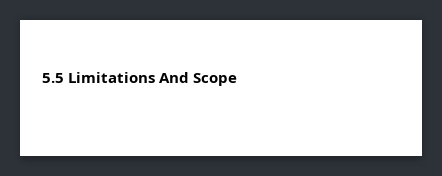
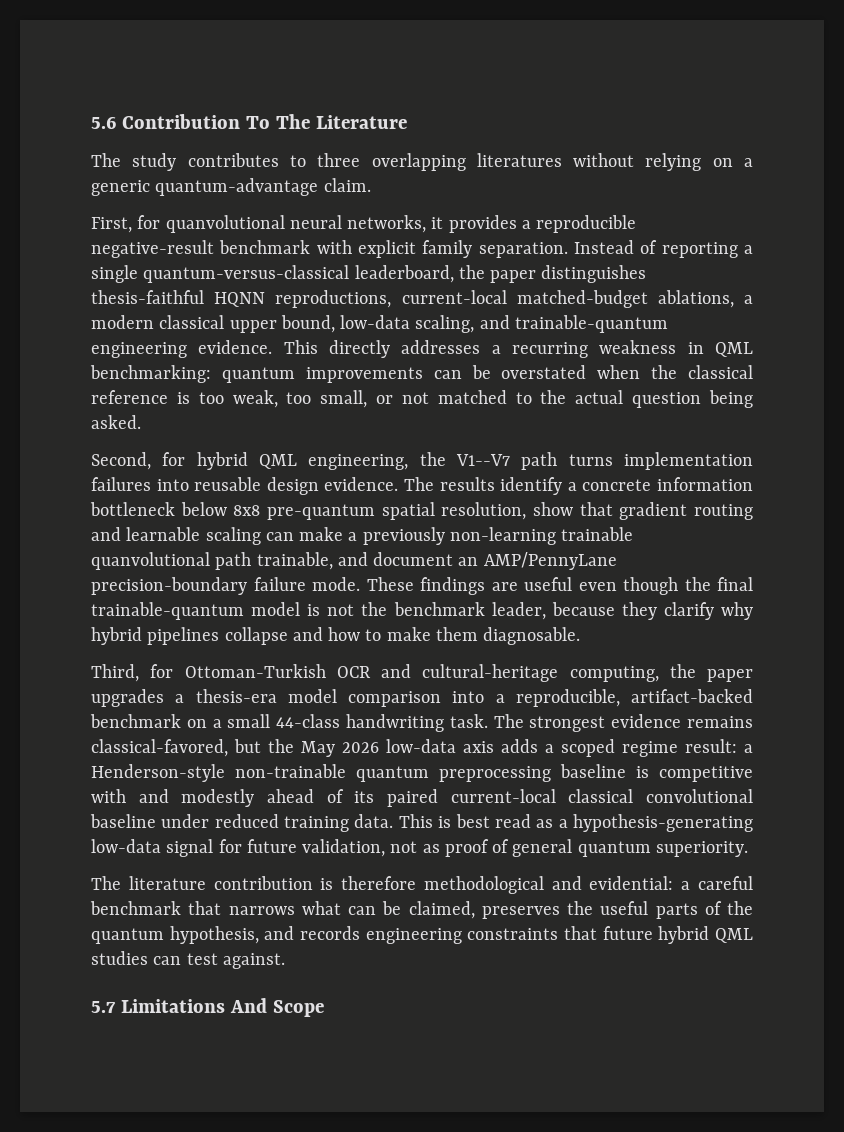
[42,73,64,83] 5.5 -> [91,114,407,129] [91,153,753,171] [91,178,371,196] [91,215,637,233] [91,240,754,258] [91,265,647,283] [91,290,753,308] [91,315,668,333] [91,340,753,358] [90,365,753,383] [91,390,753,408] [91,415,141,429] [91,452,753,470] [91,477,754,495] [90,502,753,520] [91,527,634,545] [91,552,617,570] [91,577,753,595] [91,602,754,620] [91,627,581,645] [91,664,753,682] [91,689,753,707] [90,714,753,732] [91,739,753,757] [91,764,753,782] [91,789,753,807] [90,814,754,832] [91,839,748,857] [91,876,753,894] [90,901,753,919] [91,926,753,944] [91,951,285,969] [91,1001,116,1013] 5.6 Contribution To The Literature // The study contributes to three overlapping literatures without relying on a generic quantum-advantage claim. // First, for quanvolutional neural networks, it provides a reproducible negative-result benchmark with explicit family separation. Instead of reporting a single quantum-versus-classical leaderboard, the paper distinguishes thesis-faithful HQNN reproductions, current-local matched-budget ablations, a modern classical upper bound, low-data scaling, and trainable-quantum engineering evidence. This directly addresses a recurring weakness in QML benchmarking: quantum improvements can be overstated when the classical reference is too weak, too small, or not matched to the actual question being asked. // Second, for hybrid QML engineering, the V1--V7 path turns implementation failures into reusable design evidence. The results identify a concrete information bottleneck below 8x8 pre-quantum spatial resolution, show that gradient routing and learnable scaling can make a previously non-learning trainable quanvolutional path trainable, and document an AMP/PennyLane precision-boundary failure mode. These findings are useful even though the final trainable-quantum model is not the benchmark leader, because they clarify why hybrid pipelines collapse and how to make them diagnosable. // Third, for Ottoman-Turkish OCR and cultural-heritage computing, the paper upgrades a thesis-era model comparison into a reproducible, artifact-backed benchmark on a small 44-class handwriting task. The strongest evidence remains classical-favored, but the May 2026 low-data axis adds a scoped regime result: a Henderson-style non-trainable quantum preprocessing baseline is competitive with and modestly ahead of its paired current-local classical convolutional baseline under reduced training data. This is best read as a hypothesis-generating low-data signal for future validation, not as proof of general quantum superiority. // The literature contribution is therefore methodological and evidential: a careful benchmark that narrows what can be claimed, preserves the useful parts of the quantum hypothesis, and records engineering constraints that future hybrid QML studies can test against. // 5.7

